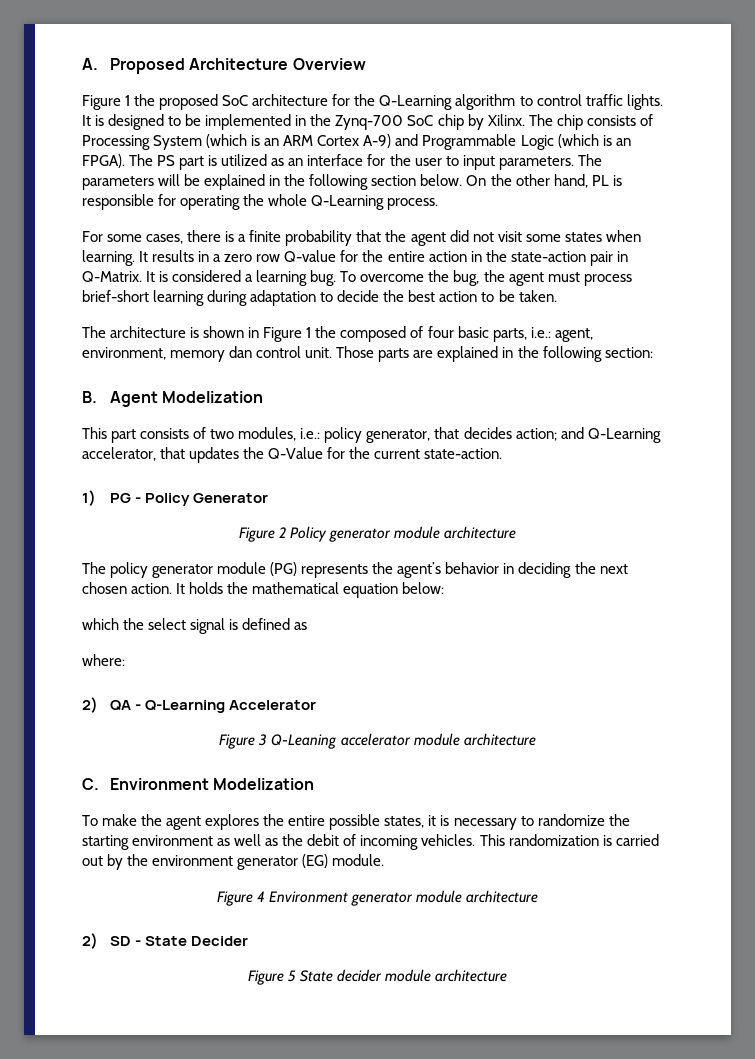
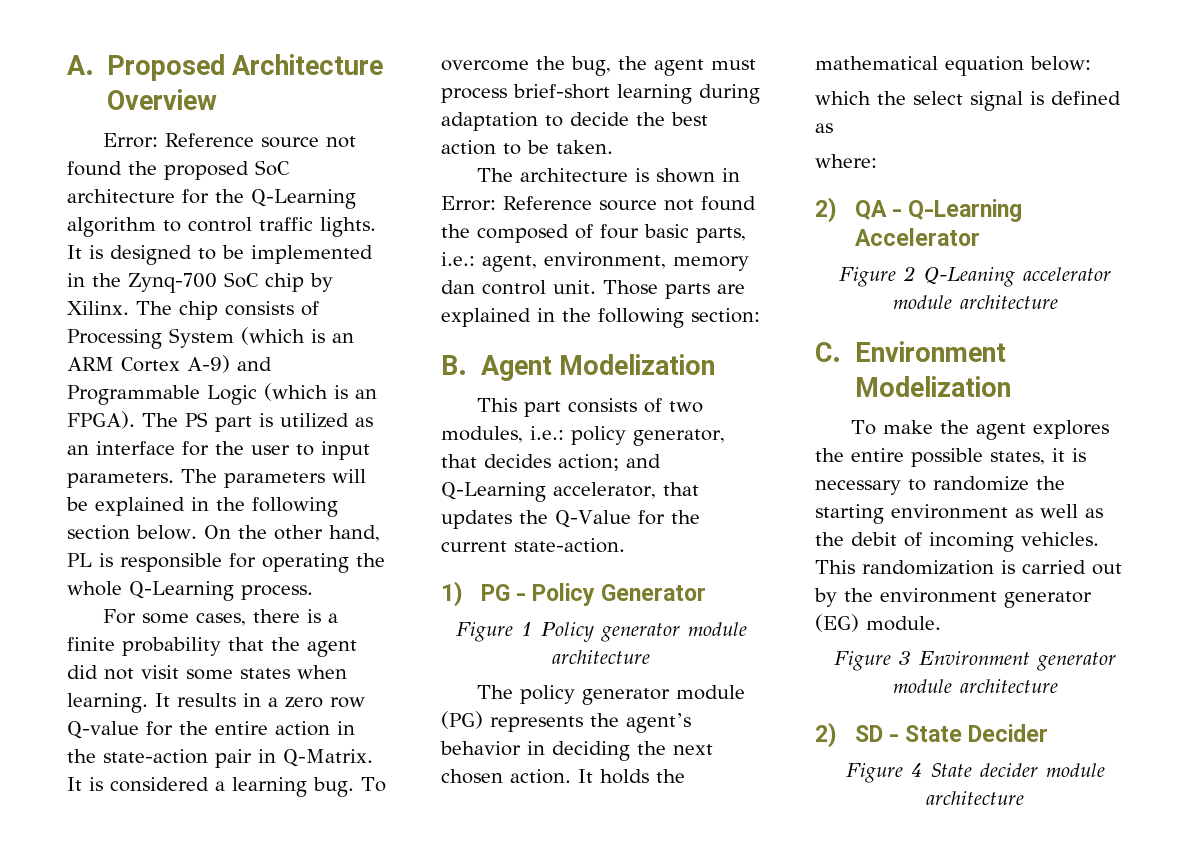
[82,95,131,110] Figure 1 -> [102,133,356,148] [67,161,122,176] Error: Reference source not found
[263,327,312,342] Figure 1 -> [441,196,756,211] Error: Reference source not found
[278,527,286,538] 2 -> [520,622,533,636] 1
[258,734,268,746] 3 -> [903,266,916,281] 2
[256,891,265,902] 4 -> [899,651,911,665] 3
[287,970,296,982] 5 -> [910,763,923,777] 4

